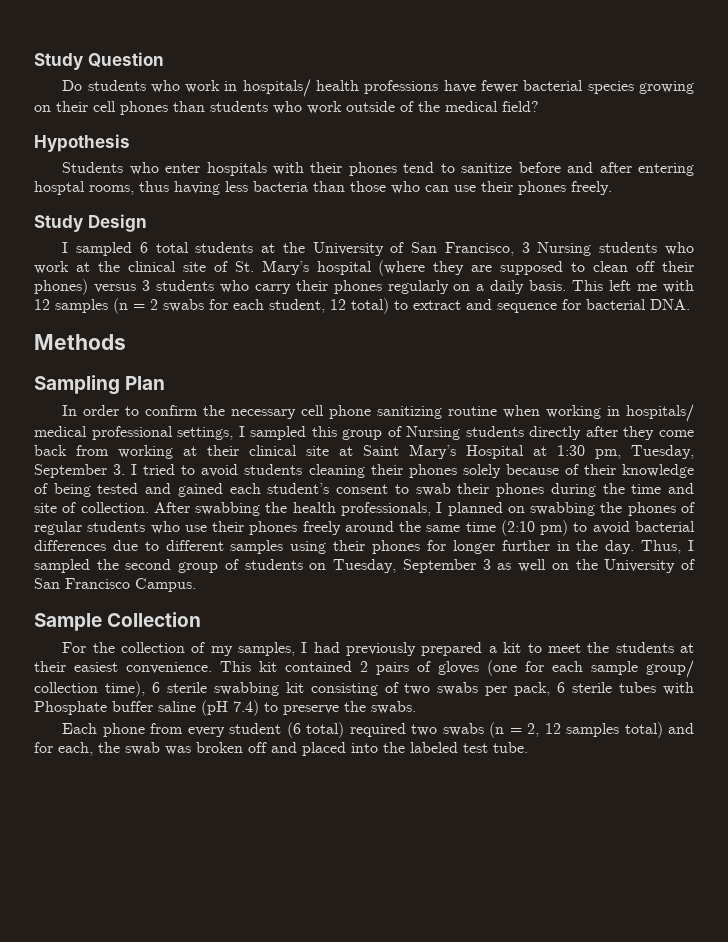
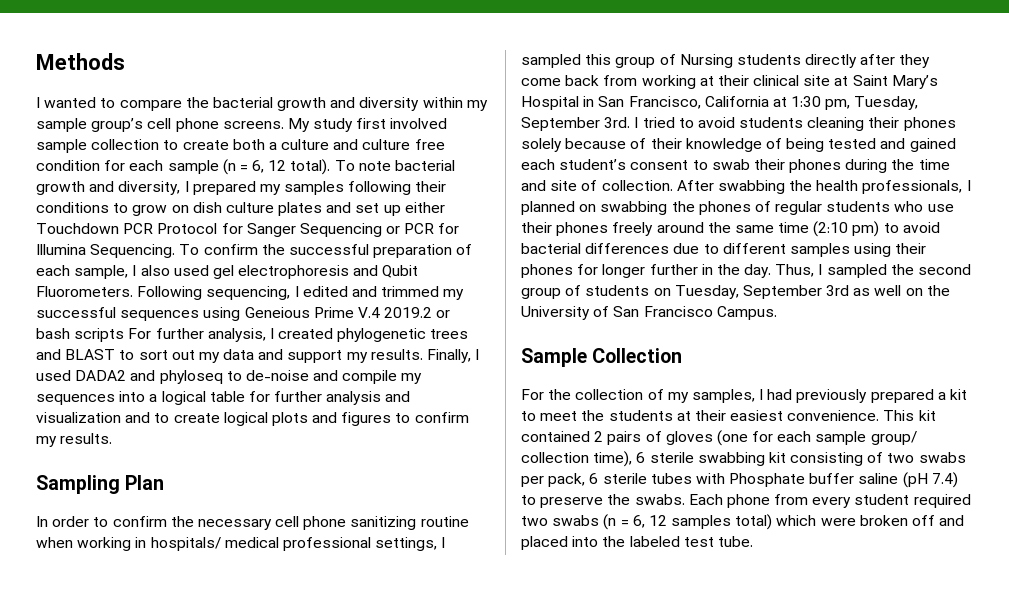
[34,52,164,70] [62,79,694,97] [34,101,539,115] [34,134,130,152] [62,162,694,176] [34,181,612,195] [34,214,147,232] [62,242,694,256] [34,260,694,276] [34,279,694,295] [34,298,690,314] [34,334,126,350] Study Question // Do students who work in hospitals/ health professions have fewer bacterial species growing on their cell phones than students who work outside of the medical field? // Hypothesis // Students who enter hospitals with their phones tend to sanitize before and after entering hosptal rooms, thus having less bacteria than those who can use their phones freely. // Study Design // I sampled 6 total students at the University of San Francisco, 3 Nursing students who work at the clinical site of St. Mary’s hospital (where they are supposed to clean off their phones) versus 3 students who carry their phones regularly on a daily basis. This left me with 12 samples (n = 2 swabs for each student, 12 total) to extract and sequence for bacterial DNA. // Methods -> [36,53,125,70] [36,97,488,111] [36,118,448,132] [36,139,445,153] [36,159,456,175] [36,181,447,195] [36,202,445,216] [36,223,460,237] [36,244,473,258] [36,265,419,279] [36,286,465,300] [36,307,451,321] [36,328,469,342] [36,349,480,363] [36,370,423,384] [36,391,411,405] [36,412,469,426] [36,433,113,447] Methods // I wanted to compare the bacterial growth and diversity within my sample group’s cell phone screens. My study first involved sample collection to create both a culture and culture free condition for each sample (n = 6, 12 total). To note bacterial growth and diversity, I prepared my samples following their conditions to grow on dish culture plates and set up either Touchdown PCR Protocol for Sanger Sequencing or PCR for Illumina Sequencing. To confirm the successful preparation of each sample, I also used gel electrophoresis and Qubit Fluorometers. Following sequencing, I edited and trimmed my successful sequences using Geneious Prime V.4 2019.2 or bash scripts For further analysis, I created phylogenetic trees and BLAST to sort out my data and support my results. Finally, I used DADA2 and phyloseq to de-noise and compile my sequences into a logical table for further analysis and visualization and to create logical plots and figures to confirm my results.
(524, 452) none -> [583,96,769,109] in San Francisco, California
[113,464,126,475] 3. -> [604,117,631,128] 3rd.
[482,559,491,570] 3 -> [826,285,850,296] 3rd
(416, 707) // -> (685, 499) none
[286,722,345,738] (6 total) -> (910, 499) none
[527,723,540,737] 2, -> [632,515,645,528] 6,
[667,723,694,734] [34,742,191,756] and for each, the swab was -> [776,515,856,526] which were

